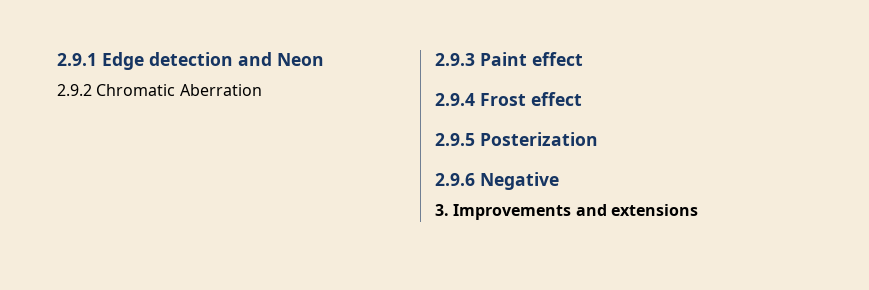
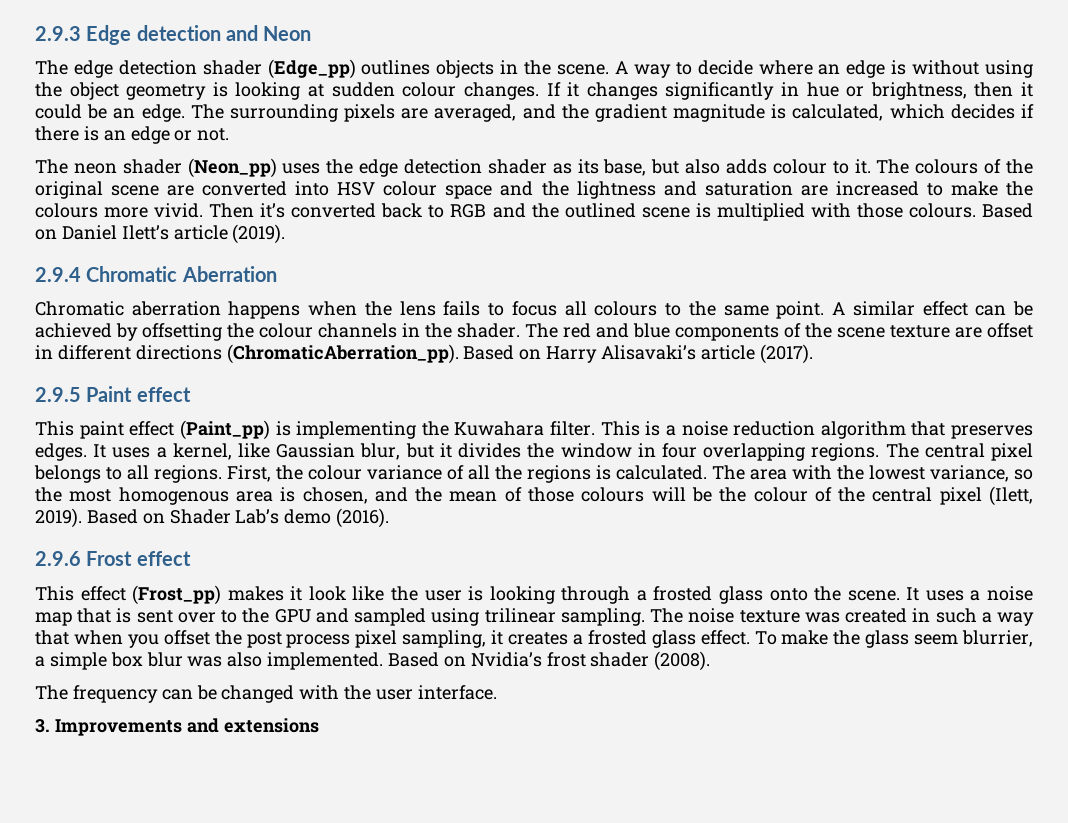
[57,53,97,66] 2.9.1 -> [35,26,81,41] 2.9.3
[57,84,262,96] [435,52,583,66] [435,92,582,106] [435,132,598,146] [435,172,559,190] 2.9.2 Chromatic Aberration // 2.9.3 Paint effect // 2.9.4 Frost effect // 2.9.5 Posterization // 2.9.6 Negative -> [35,59,1034,79] [35,82,1033,100] [35,104,1034,122] [35,126,230,144] [35,158,1034,178] [35,181,1033,199] [35,203,1033,221] [35,224,286,244] [35,266,277,282] [35,301,1033,319] [35,323,1033,341] [35,344,813,364] [35,386,191,402] [35,420,1033,440] [35,443,1033,461] [34,465,1033,483] [35,486,1033,506] [35,508,390,528] [35,551,191,566] [35,585,1033,605] [35,608,1034,626] [35,630,1033,648] [35,651,711,671] [35,685,497,703] The edge detection shader (Edge_pp) outlines objects in the scene. A way to decide where an edge is without using the object geometry is looking at sudden colour changes. If it changes significantly in hue or brightness, then it could be an edge. The surrounding pixels are averaged, and the gradient magnitude is calculated, which decides if there is an edge or not. // The neon shader (Neon_pp) uses the edge detection shader as its base, but also adds colour to it. The colours of the original scene are converted into HSV colour space and the lightness and saturation are increased to make the colours more vivid. Then it’s converted back to RGB and the outlined scene is multiplied with those colours. Based on Daniel Ilett’s article (2019). // 2.9.4 Chromatic Aberration // Chromatic aberration happens when the lens fails to focus all colours to the same point. A similar effect can be achieved by offsetting the colour channels in the shader. The red and blue components of the scene texture are offset in different directions (ChromaticAberration_pp). Based on Harry Alisavaki’s article (2017). // 2.9.5 Paint effect // This paint effect (Paint_pp) is implementing the Kuwahara filter. This is a noise reduction algorithm that preserves edges. It uses a kernel, like Gaussian blur, but it divides the window in four overlapping regions. The central pixel belongs to all regions. First, the colour variance of all the regions is calculated. The area with the lowest variance, so the most homogenous area is chosen, and the mean of those colours will be the colour of the central pixel (Ilett, 2019). Based on Shader Lab’s demo (2016). // 2.9.6 Frost effect // This effect (Frost_pp) makes it look like the user is looking through a frosted glass onto the scene. It uses a noise map that is sent over to the GPU and sampled using trilinear sampling. The noise texture was created in such a way that when you offset the post process pixel sampling, it creates a frosted glass effect. To make the glass seem blurrier, a simple box blur was also implemented. Based on Nvidia’s frost shader (2008). // The frequency can be changed with the user interface.

